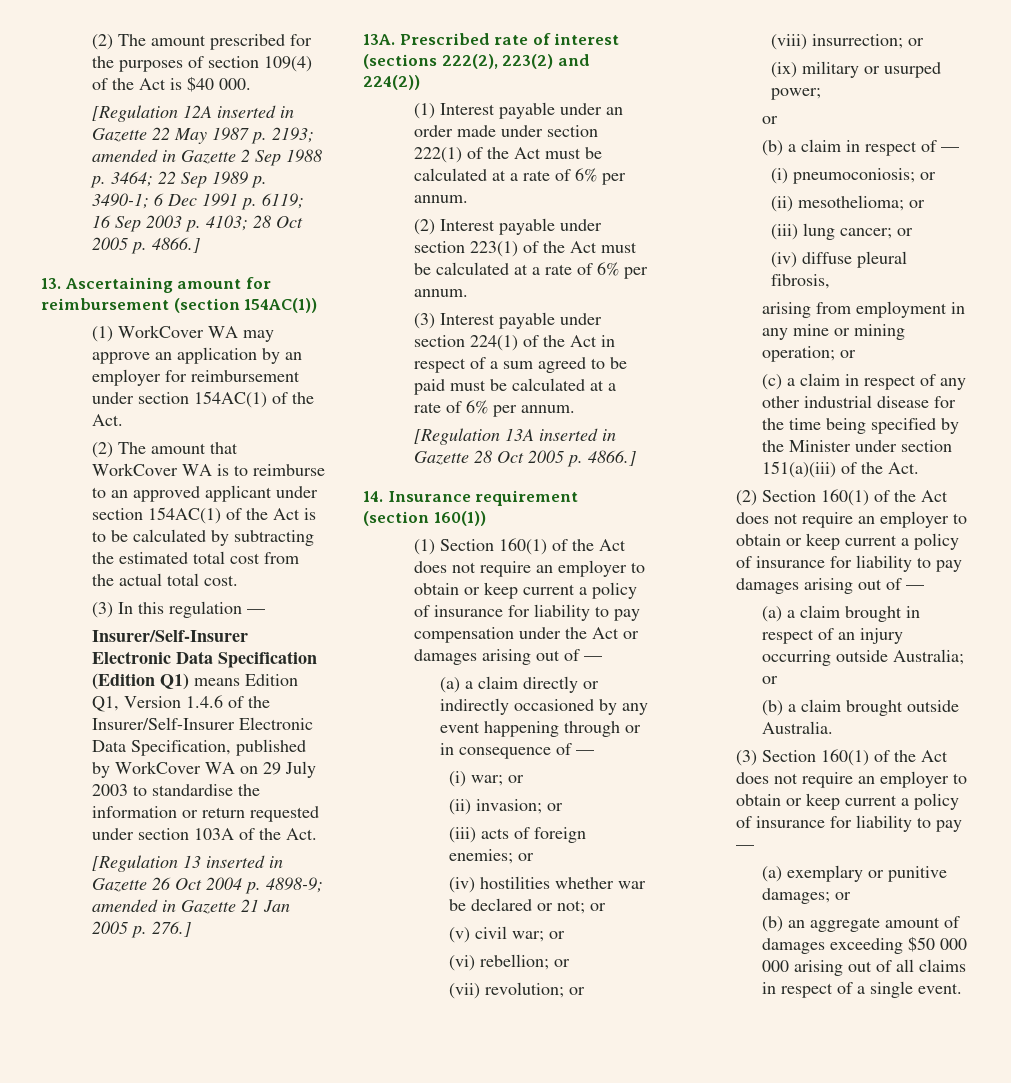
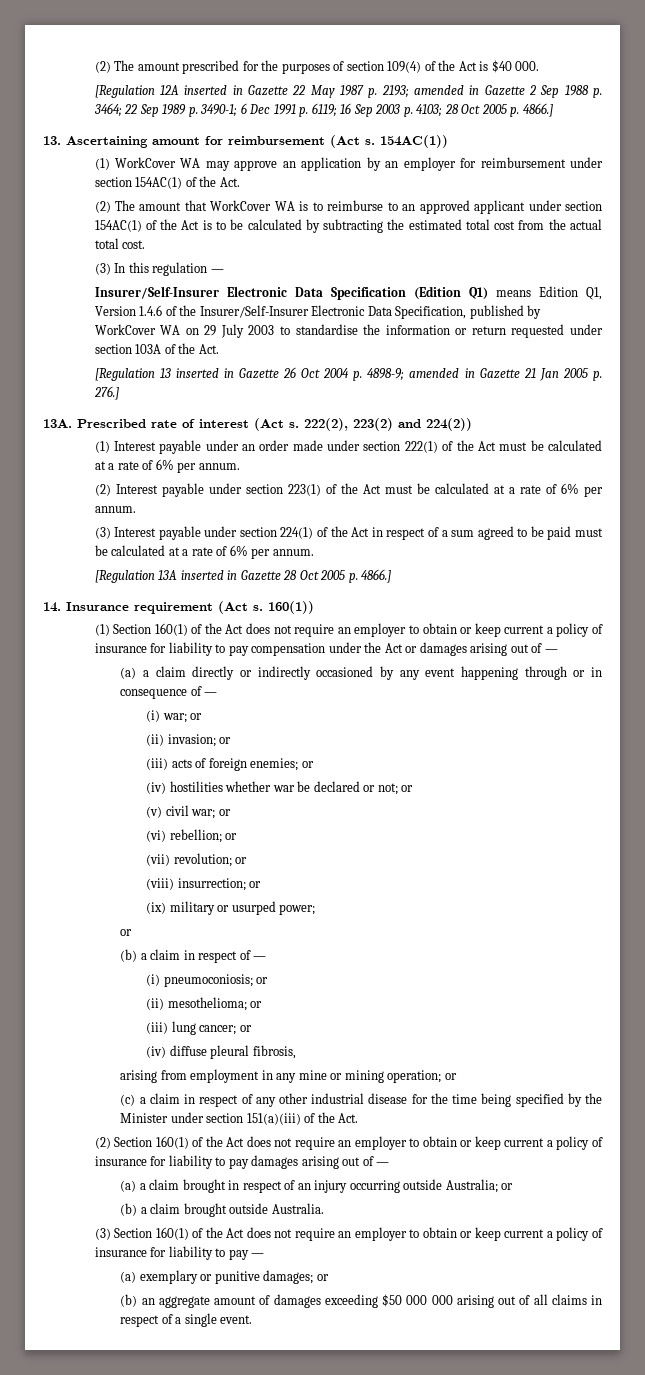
[173,298,240,313] (section -> [330,135,375,148] (Act s.
[363,54,437,69] (sections -> [254,418,299,431] (Act s.
[363,511,429,526] (section -> [218,601,263,614] (Act s.

